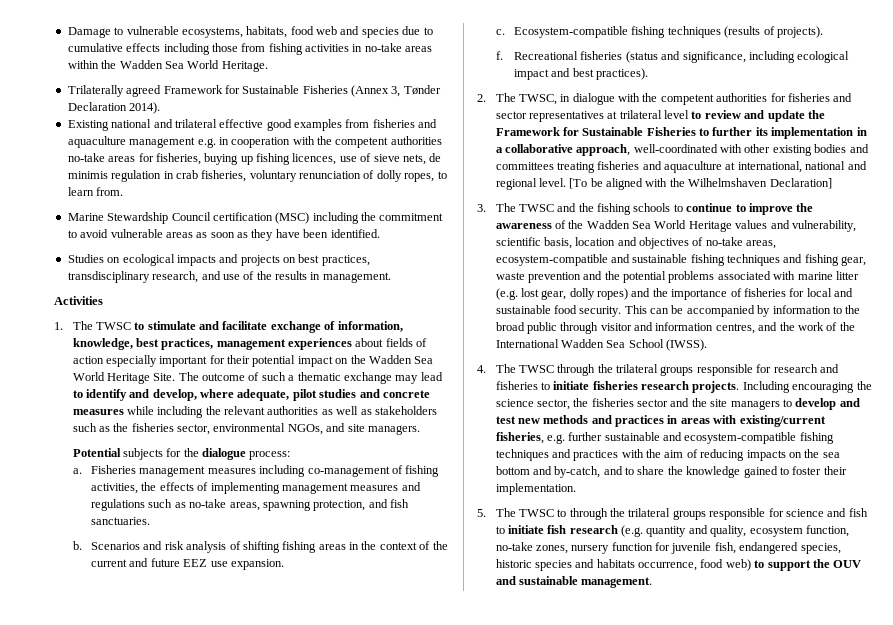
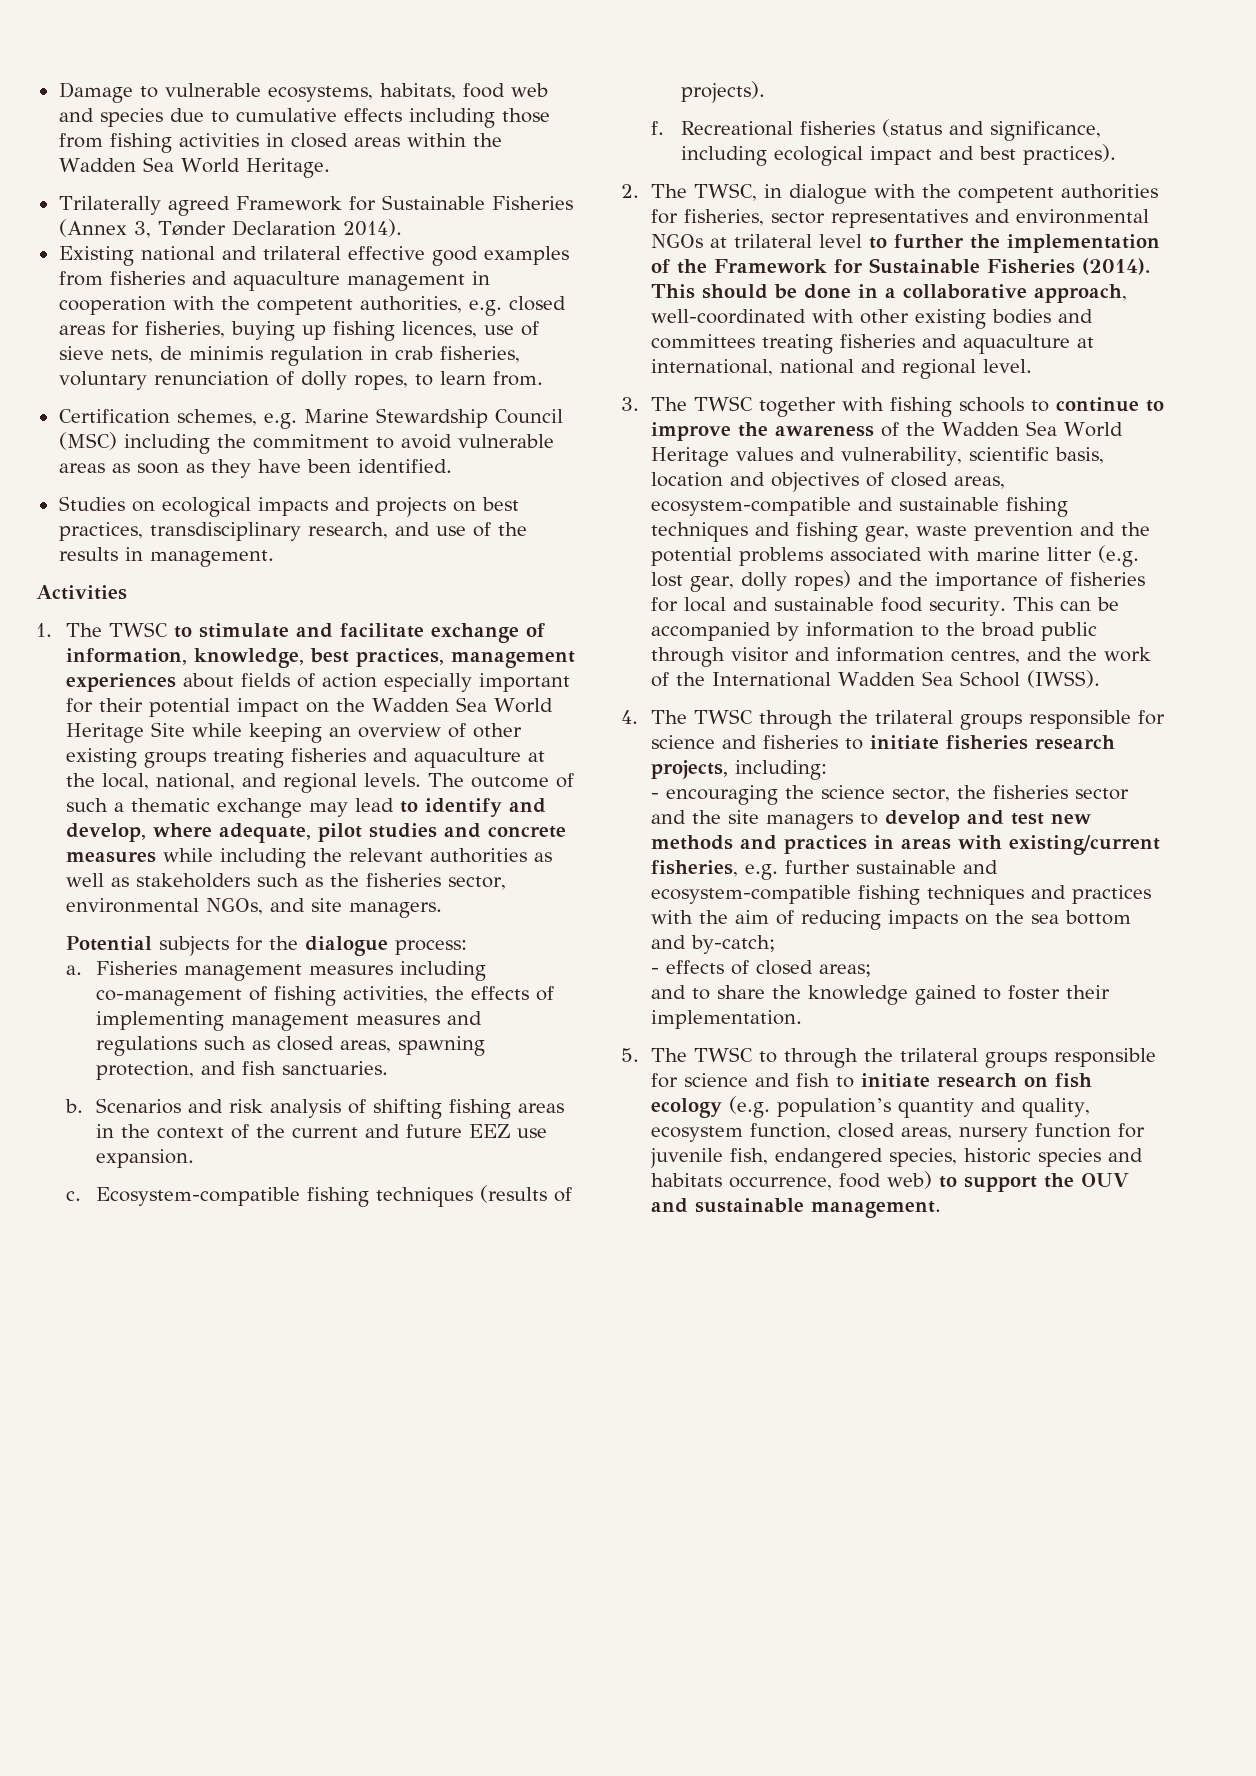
[364,43,402,52] no-take -> [290,133,348,148] closed
[197,138,216,148] e.g. -> (465, 282) none
[390,136,442,145] [67,153,105,162] authorities no-take -> [359,296,566,316] authorities, e.g. closed
(124, 191) none -> [58,409,297,429] Certification schemes, e.g.
[212,212,273,221] certification -> (563, 416) none
[153,373,176,381] Site. -> [151,722,523,743] [66,748,546,768] [66,773,422,793] Site while keeping an overview of other existing groups treating fisheries and aquaculture at the local, national, and regional levels.
[189,499,227,508] no-take -> [277,1036,335,1051] closed
[787,93,853,102] [495,110,805,122] fisheries and sector representatives at trilateral level to review and update -> [684,209,1150,228] [651,234,1161,253] [651,259,671,273] fisheries, sector representatives and environmental NGOs at trilateral level to further the implementation of
[699,127,854,139] to further its implementation -> [1082,258,1151,275] [651,284,852,299] (2014). This should be done
[569,178,832,190] [To be aligned with the Wilhelmshaven Declaration] -> (1033, 366) none
[557,203,594,212] and the -> [759,397,885,417] together with
[705,237,743,246] no-take -> [891,472,949,487] closed
[773,364,818,373] research -> [651,735,716,749] science
[692,381,790,393] projects. Including -> [651,760,828,780] [651,793,660,799] projects, including: // -
[554,466,601,478] by-catch, -> [691,935,776,954] [651,960,872,977] by-catch; // - effects of closed areas; //
[547,525,644,537] fish research (e.g. -> [937,1073,1093,1088] [651,1096,892,1118] research on fish ecology (e.g. population’s
[495,542,568,554] no-take zones, -> [838,1123,953,1140] closed areas,

